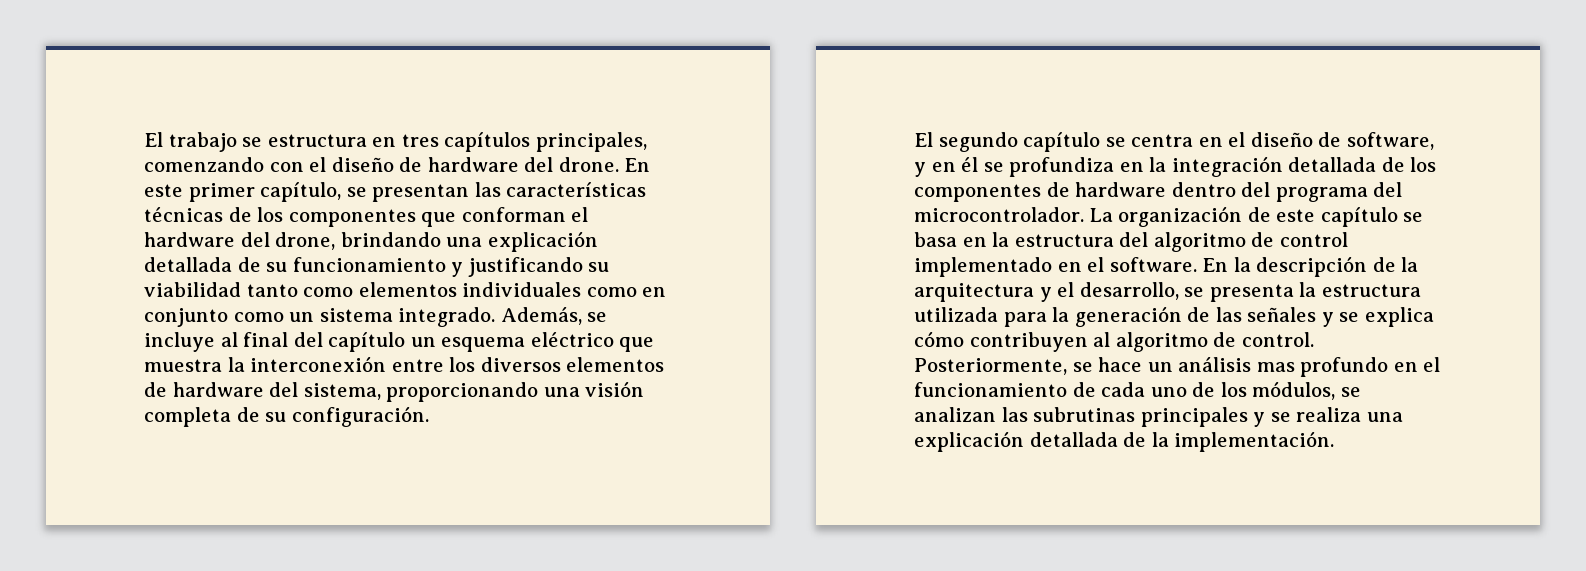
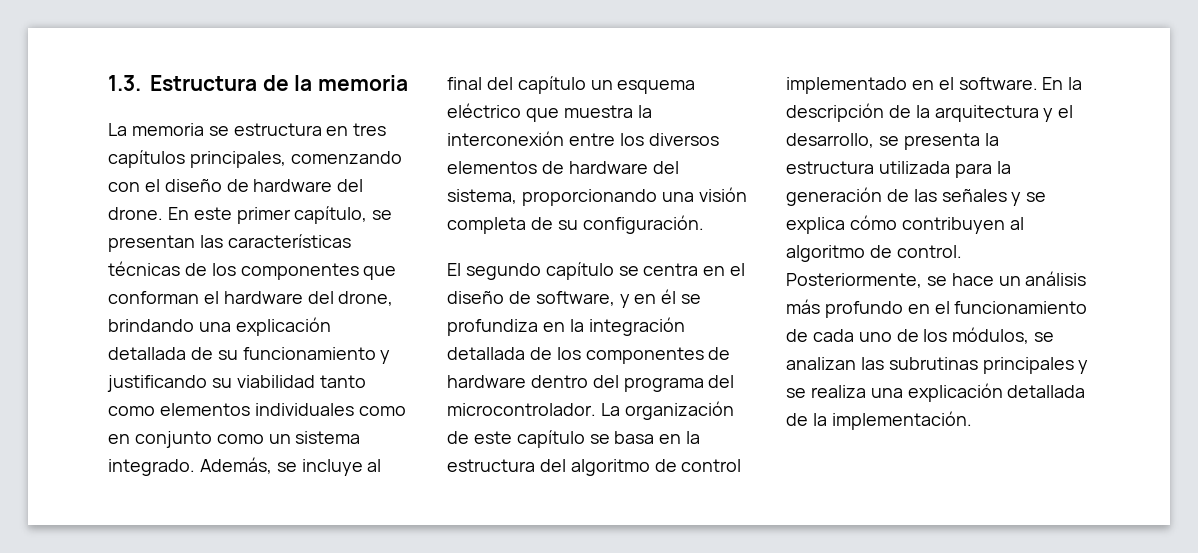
[144,132,237,152] El trabajo -> [108,75,409,91] [108,123,204,136] 1.3. Estructura de la memoria // La memoria
[1256,362,1295,372] mas -> [786,299,820,314] más

